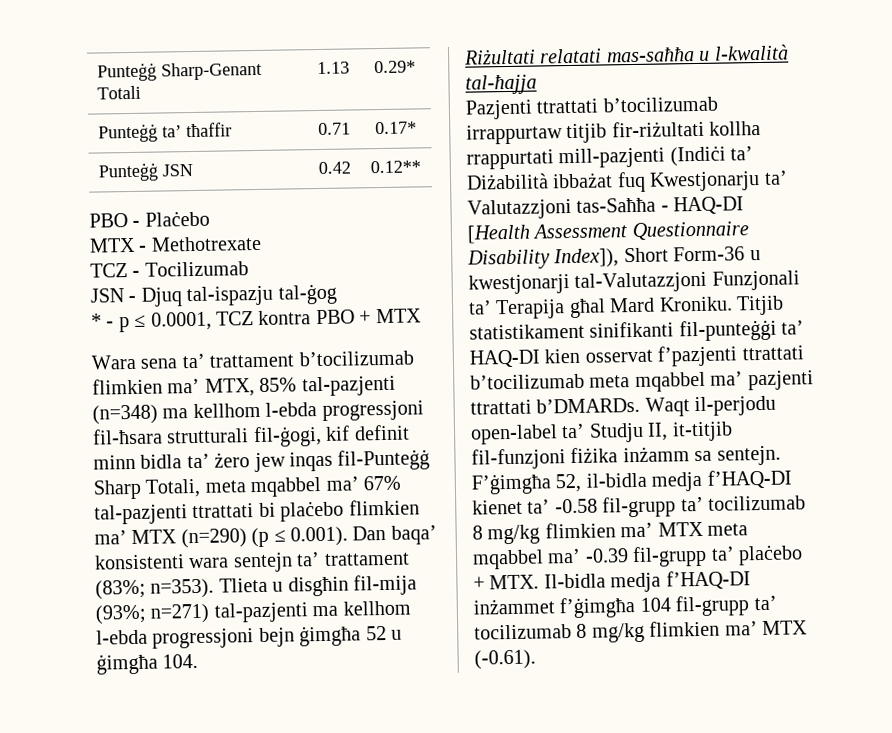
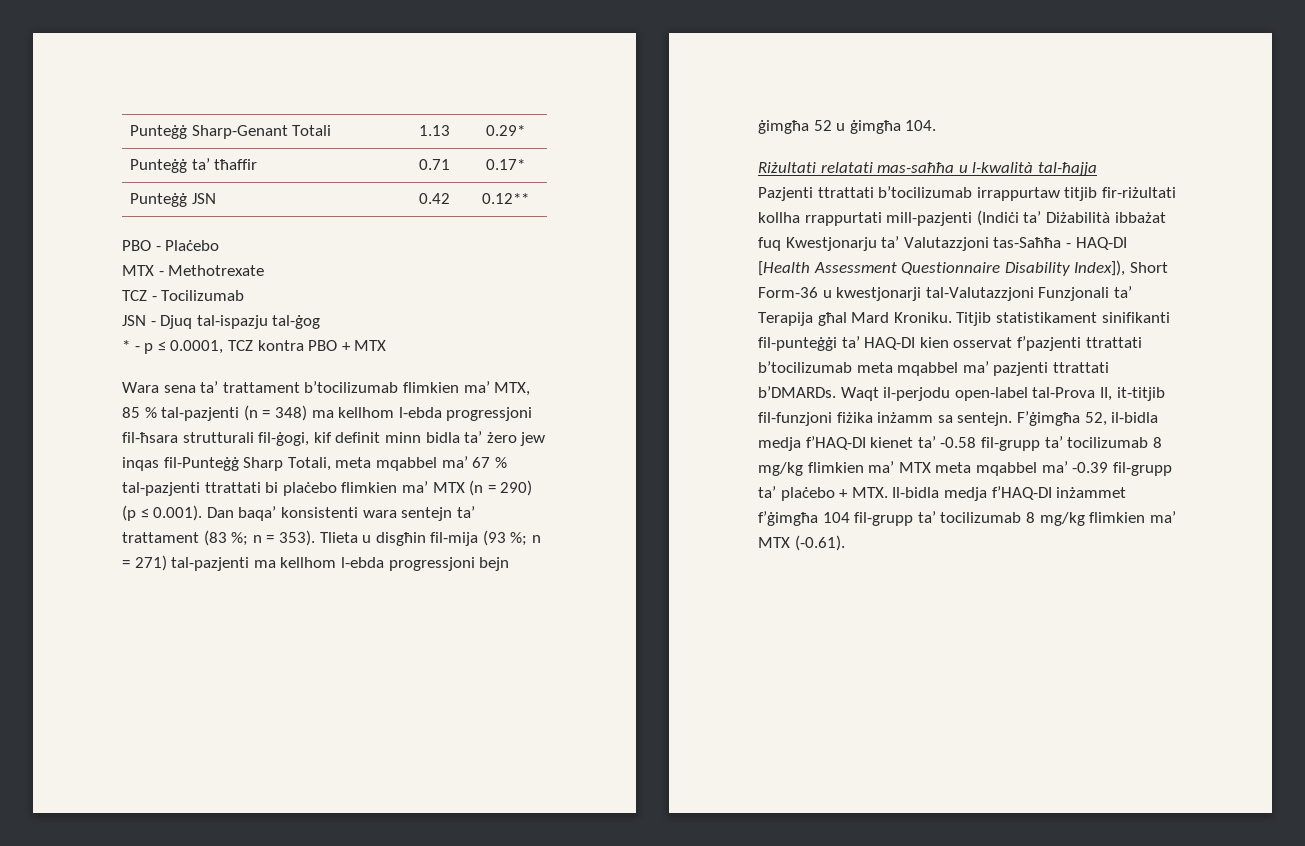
[259,375,396,397] [92,404,158,425] 85% tal-pazjenti (n=348) -> [122,405,307,421] 85 % tal-pazjenti (n = 348)
[363,475,401,491] 67% -> [472,457,507,468] 67 %
[180,528,247,549] (n=290) -> [469,480,533,496] (n = 290)
[95,574,417,600] [95,603,211,625] (83%; n=353). Tlieta u disgħin fil-mija (93%; n=271) -> [203,530,542,546] [122,555,167,571] (83 %; n = 353). Tlieta u disgħin fil-mija (93 %; n = 271)
[561,422,644,443] ta’ Studju -> [1032,387,1096,398] tal-Prova

